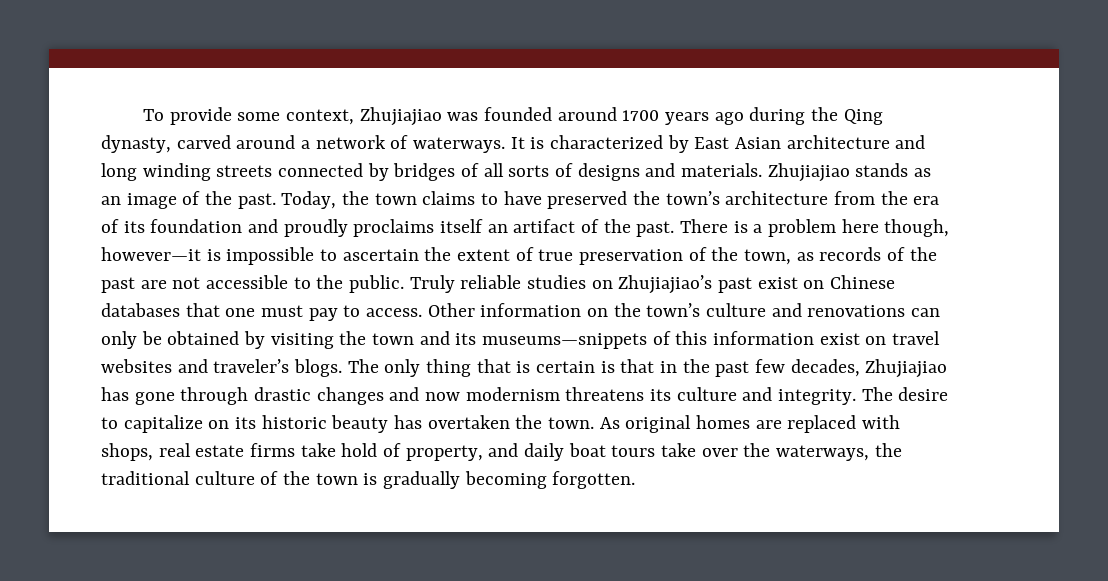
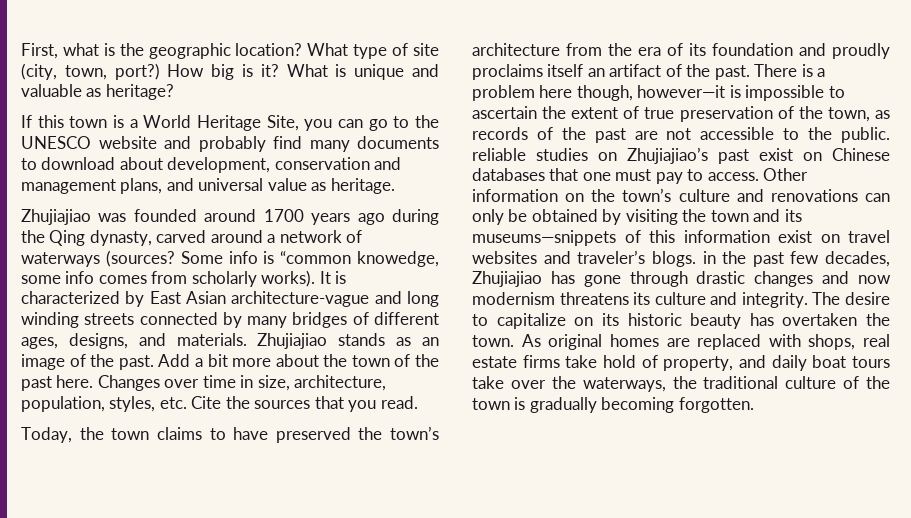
[142,107,354,125] To provide some context, -> [21,43,440,59] [21,63,440,80] [21,84,174,100] [21,115,440,131] [21,136,439,152] [21,157,402,173] [21,178,395,194] First, what is the geographic location? What type of site (city, town, port?) How big is it? What is unique and valuable as heritage? // If this town is a World Heritage Site, you can go to the UNESCO website and probably find many documents to download about development, conservation and management plans, and universal value as heritage. //
[413,137,506,153] waterways. -> [21,250,439,267] [21,270,316,287] waterways (sources? Some info is “common knowedge, some info comes from scholarly works).
[786,135,890,149] architecture -> [231,291,370,307] architecture-vague
(389, 172) none -> [247,316,288,328] many
[483,163,640,181] all sorts of designs -> [373,312,439,325] [21,333,128,349] different ages, designs,
(276, 201) none -> [158,354,439,367] [21,375,387,391] [21,396,418,412] Add a bit more about the town of the past here. Changes over time in size, architecture, population, styles, etc. Cite the sources that you read. //
[409,275,455,293] Truly -> (890, 135) none
[347,359,655,377] The only thing that is certain is that -> (696, 259) none

